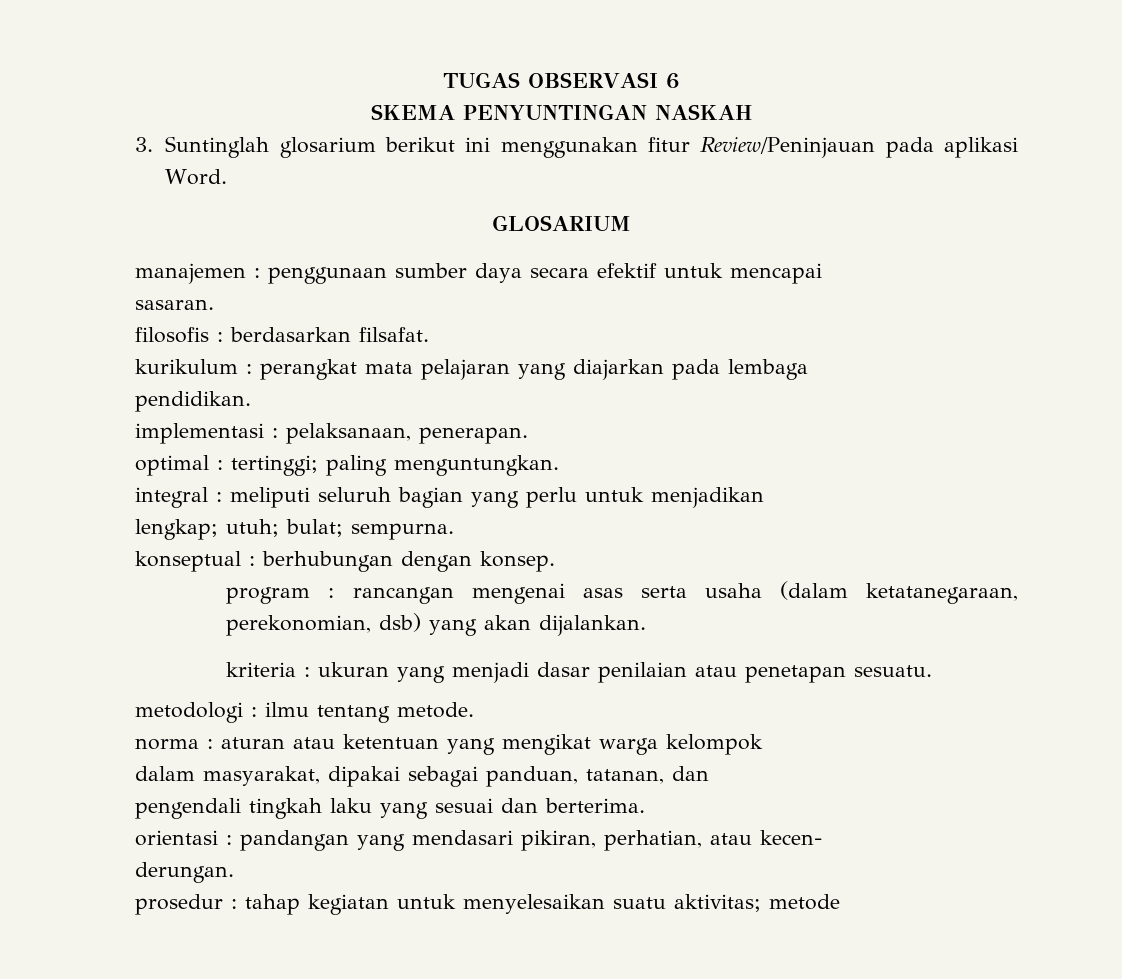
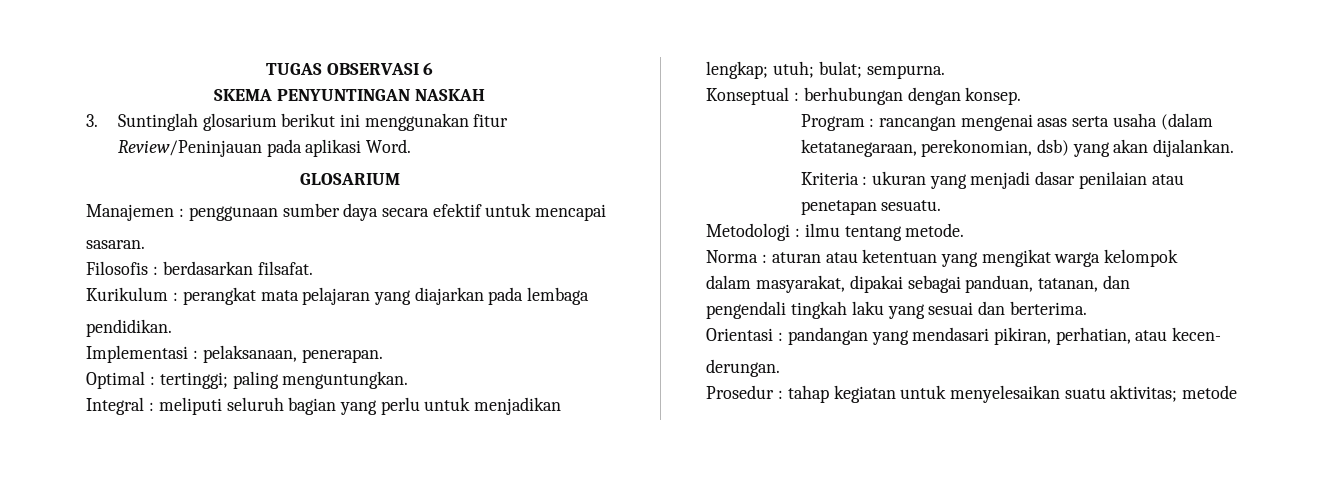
[134,263,246,284] manajemen -> [86,204,175,221] Manajemen
[134,327,209,343] filosofis -> [86,261,149,275] Filosofis
[134,359,238,374] kurikulum -> [86,287,169,301] Kurikulum
[134,423,264,444] implementasi -> [86,345,189,363] Implementasi
[134,455,209,476] optimal -> [86,371,146,389] Optimal
[134,487,208,508] integral -> [86,397,145,415] Integral
[134,551,241,572] konseptual -> [706,87,790,105] Konseptual
[226,587,311,604] program -> [800,114,865,131] Program
[226,662,297,677] kriteria -> [800,172,859,185] Kriteria
[134,702,243,723] metodologi -> [706,223,791,241] Metodologi
[134,738,199,750] norma -> [706,250,759,263] Norma
[134,830,218,846] orientasi -> [706,328,774,341] Orientasi
[134,894,223,915] prosedur -> [706,385,775,399] Prosedur

